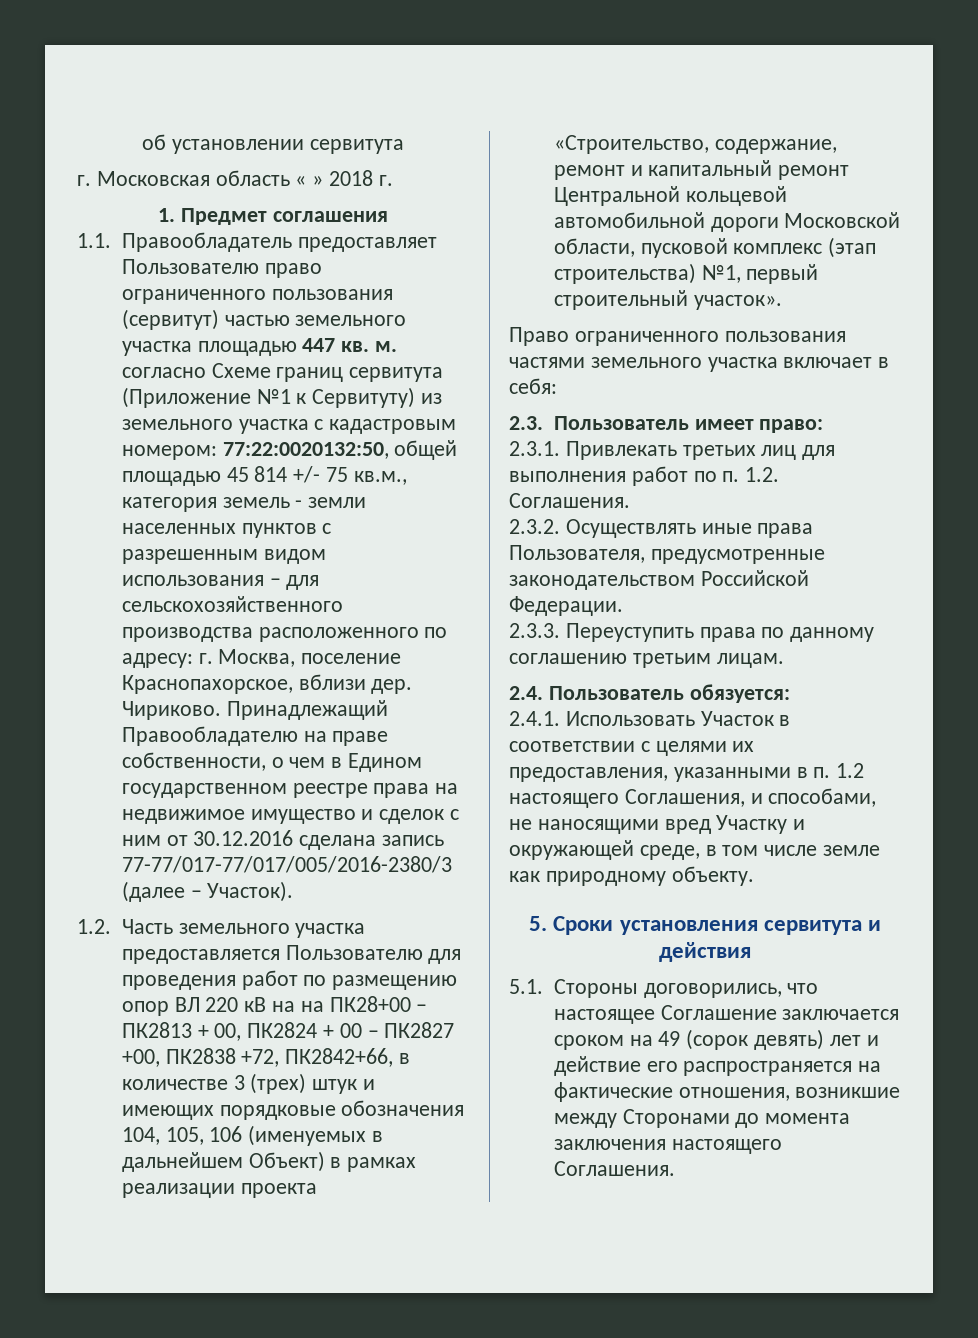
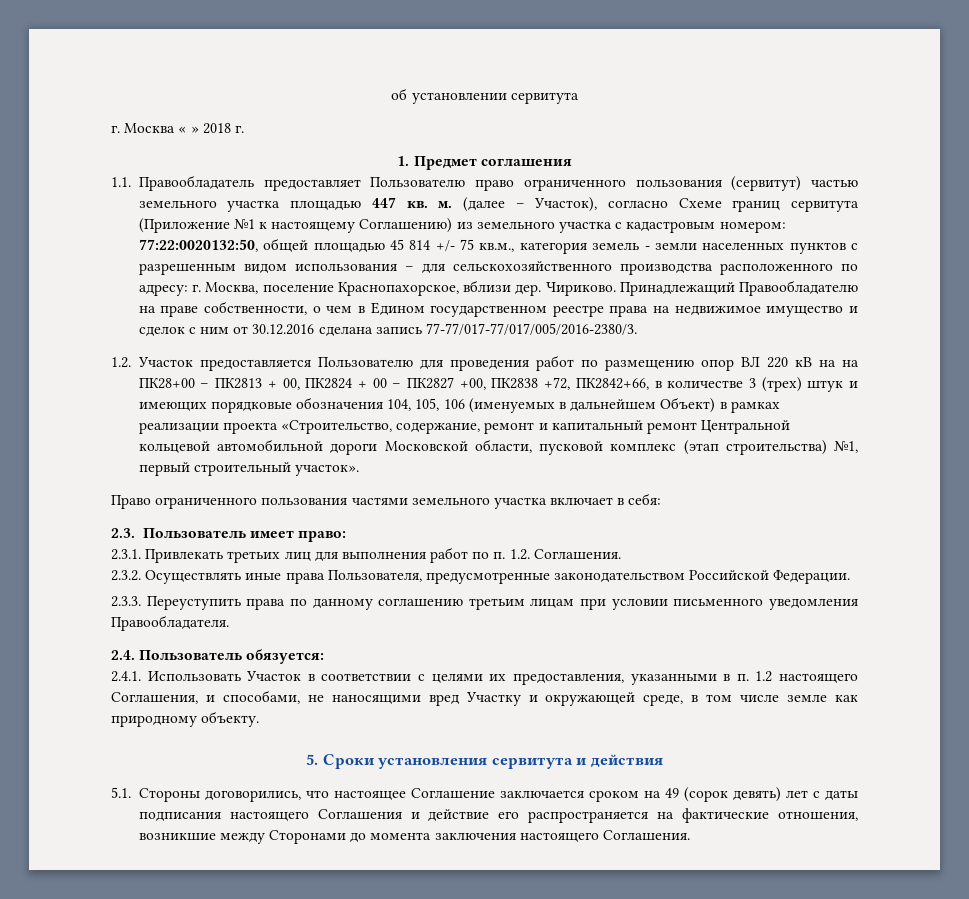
[96,170,290,186] Московская область -> [124,123,176,133] Москва
(397, 346) none -> [462,197,598,212] (далее – Участок),
[312,387,416,408] Сервитуту) -> [271,218,453,233] настоящему Соглашению)
[121,856,452,873] [121,881,294,902] [77,919,366,938] 77-77/017-77/017/005/2016-2380/3 (далее – Участок). // 1.2. Часть земельного участка -> [426,323,638,335] [111,357,193,368] 77-77/017-77/017/005/2016-2380/3. // 1.2. Участок
[716,653,784,668] лицам. -> [530,598,858,610] [111,615,229,631] лицам при условии письменного уведомления Правообладателя.
(861, 1040) none -> [812,790,858,801] [138,809,402,822] с даты подписания настоящего Соглашения

